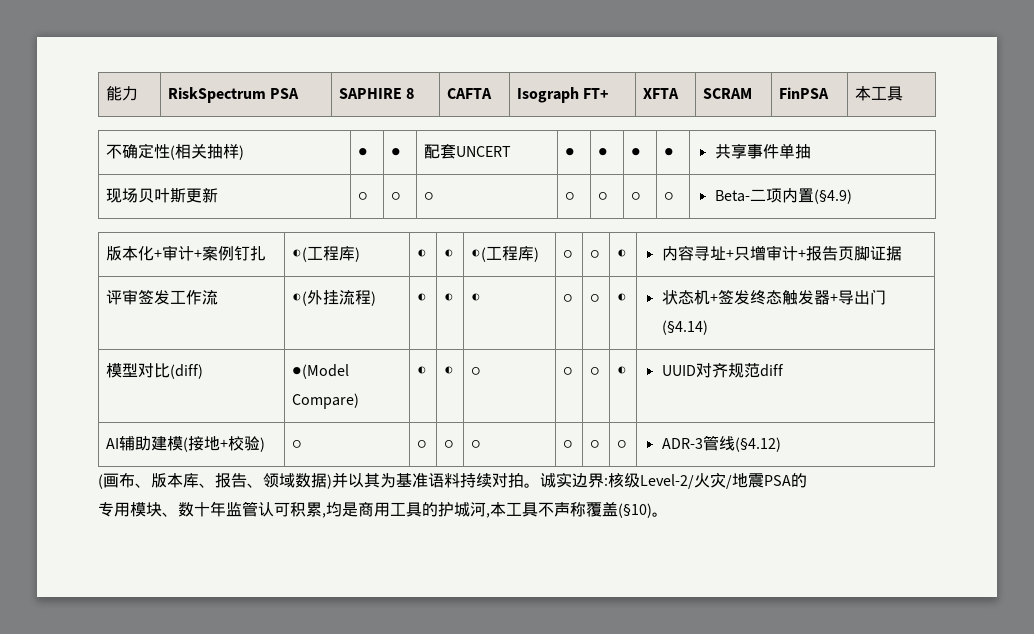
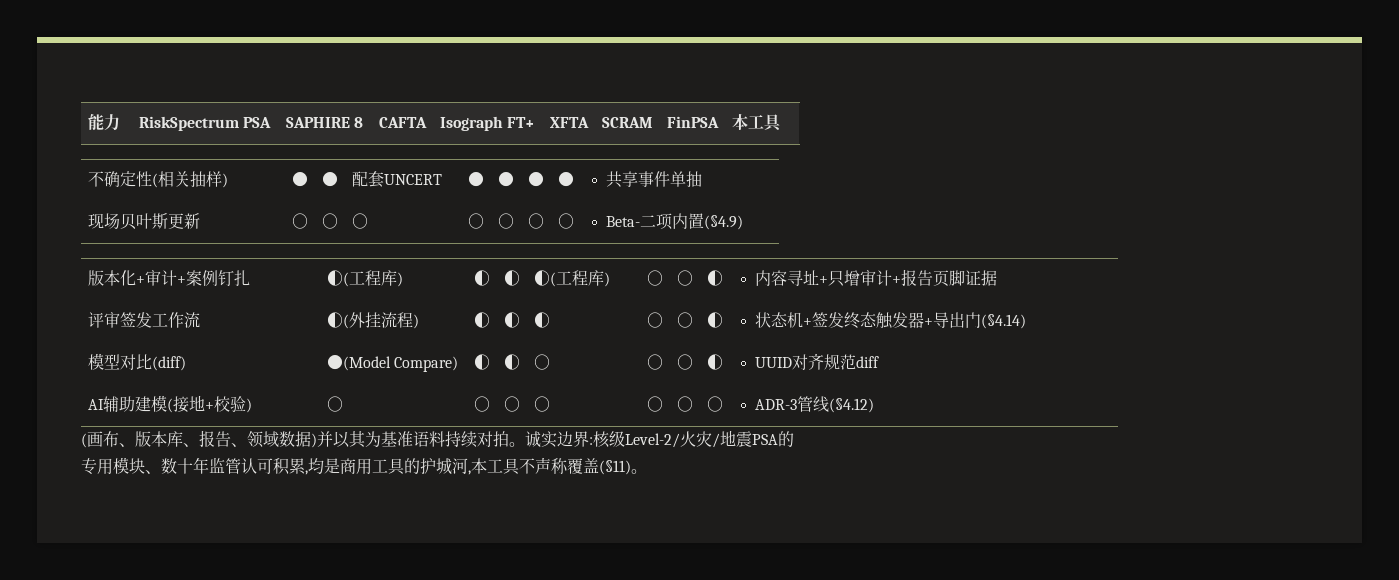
[618,503,652,518] (§10) -> [599,460,631,475] (§11)

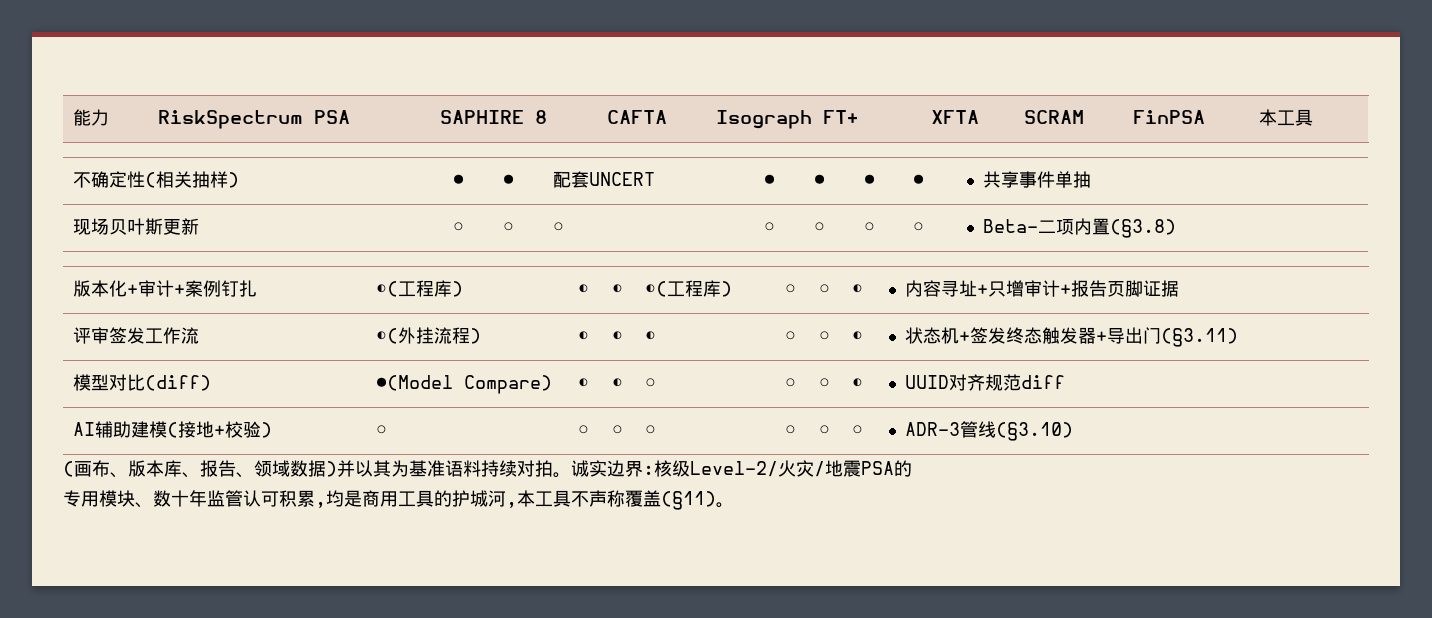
[704,215,744,230] (§4.9) -> [1109,219,1176,238] (§3.8)
[981,314,1027,329] (§4.14) -> [1160,328,1238,347] (§3.11)
[829,398,875,413] (§4.12) -> [995,422,1073,441] (§3.10)

